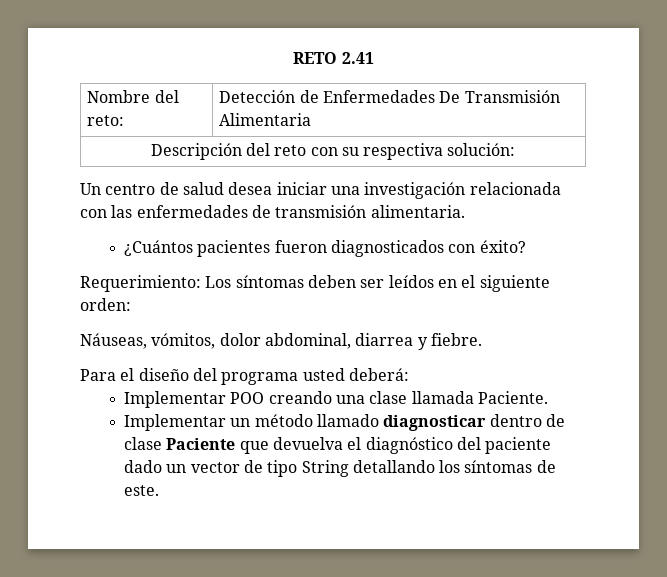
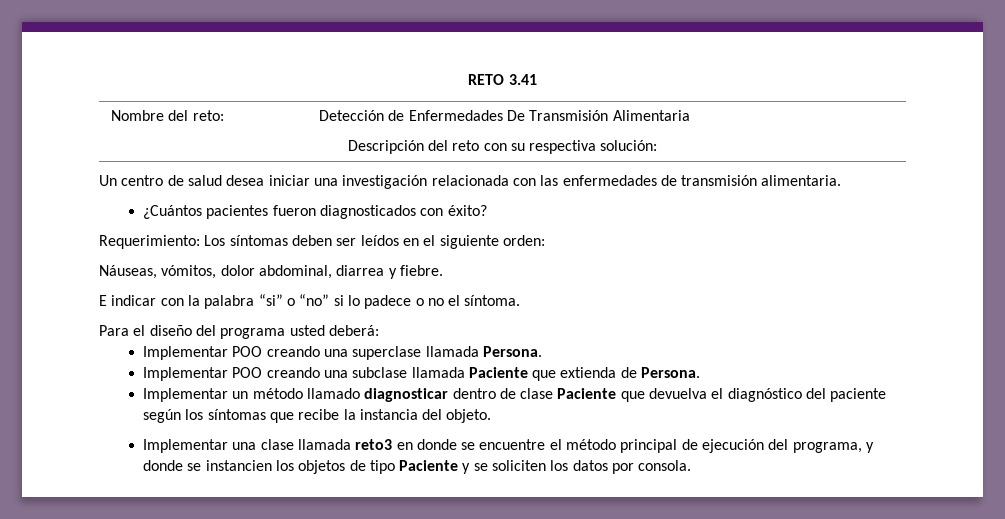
[341,52,374,64] 2.41 -> [508,74,537,85] 3.41
(482, 339) none -> [99,294,521,309] // E indicar con la palabra “si” o “no” si lo padece o no el síntoma.
[369,391,548,404] clase llamada Paciente. -> [352,346,542,360] [142,367,701,381] superclase llamada Persona. // Implementar POO creando una subclase llamada Paciente que extienda de Persona.
[123,460,556,477] [123,485,159,496] dado un vector de tipo String detallando los síntomas de este. -> [142,409,492,423] [142,439,875,453] [142,460,692,474] según los síntomas que recibe la instancia del objeto. // Implementar una clase llamada reto3 en donde se encuentre el método principal de ejecución del programa, y donde se instancien los objetos de tipo Paciente y se soliciten los datos por consola.

